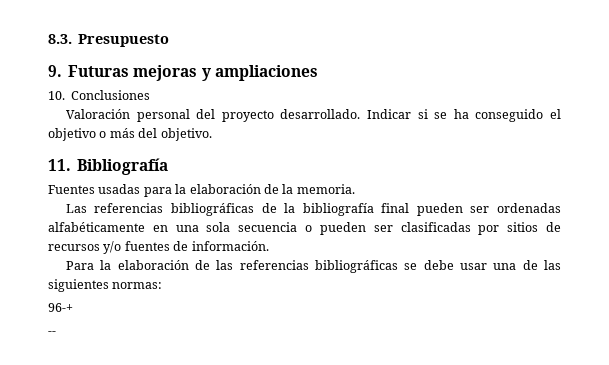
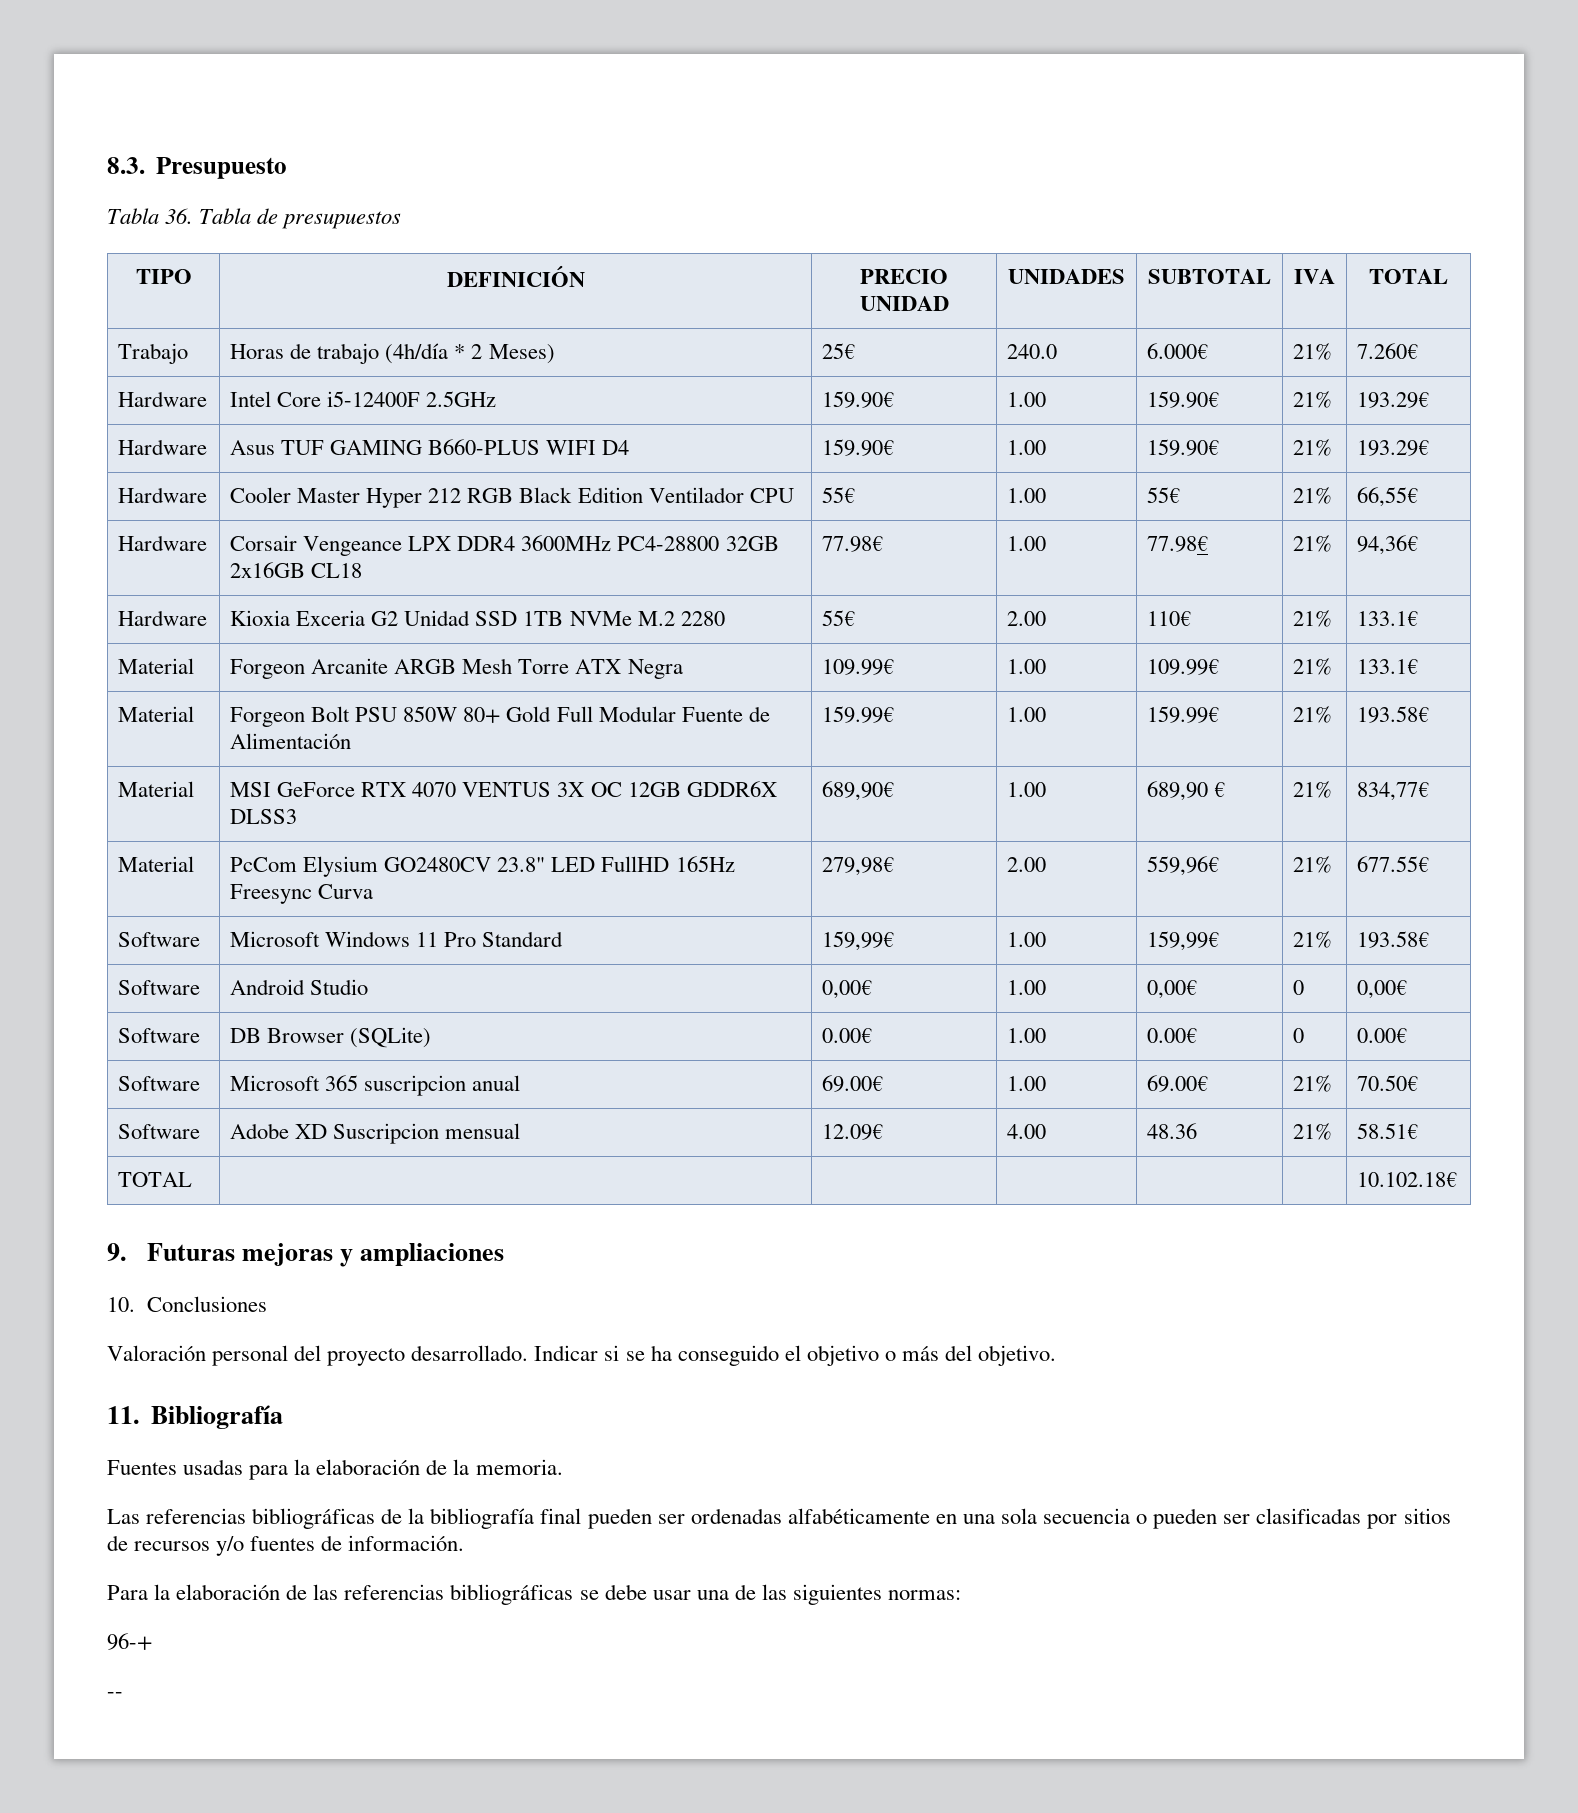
(170, 40) none -> [107,208,402,229] [135,269,192,284] [446,265,585,287] [860,269,948,284] [859,296,949,311] [1008,269,1125,284] [1148,269,1271,284] [1294,269,1335,284] [1369,269,1448,284] [118,343,189,364] [230,343,555,364] [822,343,856,359] [1007,344,1058,359] [1147,343,1209,359] [1293,343,1333,360] [1357,343,1419,359] [118,391,208,407] [230,391,497,407] [822,391,895,408] [1007,392,1047,407] [1147,391,1220,408] [1293,391,1333,408] [1357,392,1430,408] [118,439,208,455] [230,439,630,455] [822,439,895,456] [1007,440,1047,455] [1147,439,1220,456] [1293,439,1333,456] [1357,440,1430,456] [118,487,208,503] [230,487,794,508] [822,487,856,503] [1007,488,1047,503] [1147,487,1181,503] [1293,487,1333,504] [1357,487,1419,507] [118,535,208,551] [230,535,779,556] [230,562,363,578] [822,536,884,552] [1007,536,1047,551] [1147,536,1209,552] [1293,535,1333,552] [1357,535,1419,555] [118,610,208,626] [230,610,725,626] [822,610,856,626] [1007,611,1047,626] [1147,611,1192,626] [1293,610,1333,627] [1357,611,1419,626] [118,658,195,674] [230,658,683,679] [822,659,895,675] [1007,659,1047,674] [1147,659,1220,675] [1293,658,1333,675] [1357,659,1419,674] [118,706,195,722] [230,706,770,727] [230,733,352,749] [822,706,895,723] [1007,707,1047,722] [1147,706,1220,723] [1293,706,1333,723] [1357,706,1430,723] [118,781,195,797] [230,781,777,797] [230,809,298,824] [822,781,895,801] [1007,782,1047,797] [1147,781,1226,801] [1293,781,1333,798] [1357,782,1430,801] [118,856,195,872] [230,856,735,877] [230,884,374,904] [822,857,895,876] [1007,857,1047,872] [1147,856,1220,876] [1293,856,1333,873] [1357,856,1430,872] [118,932,201,947] [230,931,564,947] [822,931,895,951] [1007,932,1047,947] [1147,931,1220,951] [1293,931,1333,948] [1357,931,1430,948] [118,980,201,995] [230,979,369,995] [822,980,873,999] [1007,980,1047,995] [1147,980,1198,999] [1293,980,1305,995] [1357,980,1408,999] [118,1028,201,1043] [230,1027,432,1048] [822,1028,873,1043] [1007,1028,1047,1043] [1147,1028,1198,1043] [1293,1028,1305,1043] [1357,1028,1408,1043] [118,1076,201,1091] [230,1075,521,1096] [822,1075,884,1092] [1007,1076,1047,1091] [1147,1075,1209,1092] [1293,1075,1333,1092] [1357,1075,1419,1091] [118,1124,201,1139] [230,1123,521,1144] [822,1124,884,1140] [1007,1124,1047,1139] [1147,1123,1198,1139] [1293,1123,1333,1140] [1357,1123,1419,1139] [118,1172,193,1187] [1357,1172,1458,1187] // Tabla 36. Tabla de presupuestos // TIPO | DEFINICIÓN | PRECIO UNIDAD | UNIDADES | SUBTOTAL | IVA | TOTAL // Trabajo | Horas de trabajo (4h/día * 2 Meses) | 25€ | 240.0 | 6.000€ | 21% | 7.260€ // Hardware | Intel Core i5-12400F 2.5GHz | 159.90€ | 1.00 | 159.90€ | 21% | 193.29€ // Hardware | Asus TUF GAMING B660-PLUS WIFI D4 | 159.90€ | 1.00 | 159.90€ | 21% | 193.29€ // Hardware | Cooler Master Hyper 212 RGB Black Edition Ventilador CPU | 55€ | 1.00 | 55€ | 21% | 66,55€ // Hardware | Corsair Vengeance LPX DDR4 3600MHz PC4-28800 32GB 2x16GB CL18 | 77.98€ | 1.00 | 77.98€ | 21% | 94,36€ // Hardware | Kioxia Exceria G2 Unidad SSD 1TB NVMe M.2 2280 | 55€ | 2.00 | 110€ | 21% | 133.1€ // Material | Forgeon Arcanite ARGB Mesh Torre ATX Negra | 109.99€ | 1.00 | 109.99€ | 21% | 133.1€ // Material | Forgeon Bolt PSU 850W 80+ Gold Full Modular Fuente de Alimentación | 159.99€ | 1.00 | 159.99€ | 21% | 193.58€ // Material | MSI GeForce RTX 4070 VENTUS 3X OC 12GB GDDR6X DLSS3 | 689,90€ | 1.00 | 689,90 € | 21% | 834,77€ // Material | PcCom Elysium GO2480CV 23.8" LED FullHD 165Hz Freesync Curva | 279,98€ | 2.00 | 559,96€ | 21% | 677.55€ // Software | Microsoft Windows 11 Pro Standard | 159,99€ | 1.00 | 159,99€ | 21% | 193.58€ // Software | Android Studio | 0,00€ | 1.00 | 0,00€ | 0 | 0,00€ // Software | DB Browser (SQLite) | 0.00€ | 1.00 | 0.00€ | 0 | 0.00€ // Software | Microsoft 365 suscripcion anual | 69.00€ | 1.00 | 69.00€ | 21% | 70.50€ // Software | Adobe XD Suscripcion mensual | 12.09€ | 4.00 | 48.36 | 21% | 58.51€ // TOTAL | | | | | | 10.102.18€

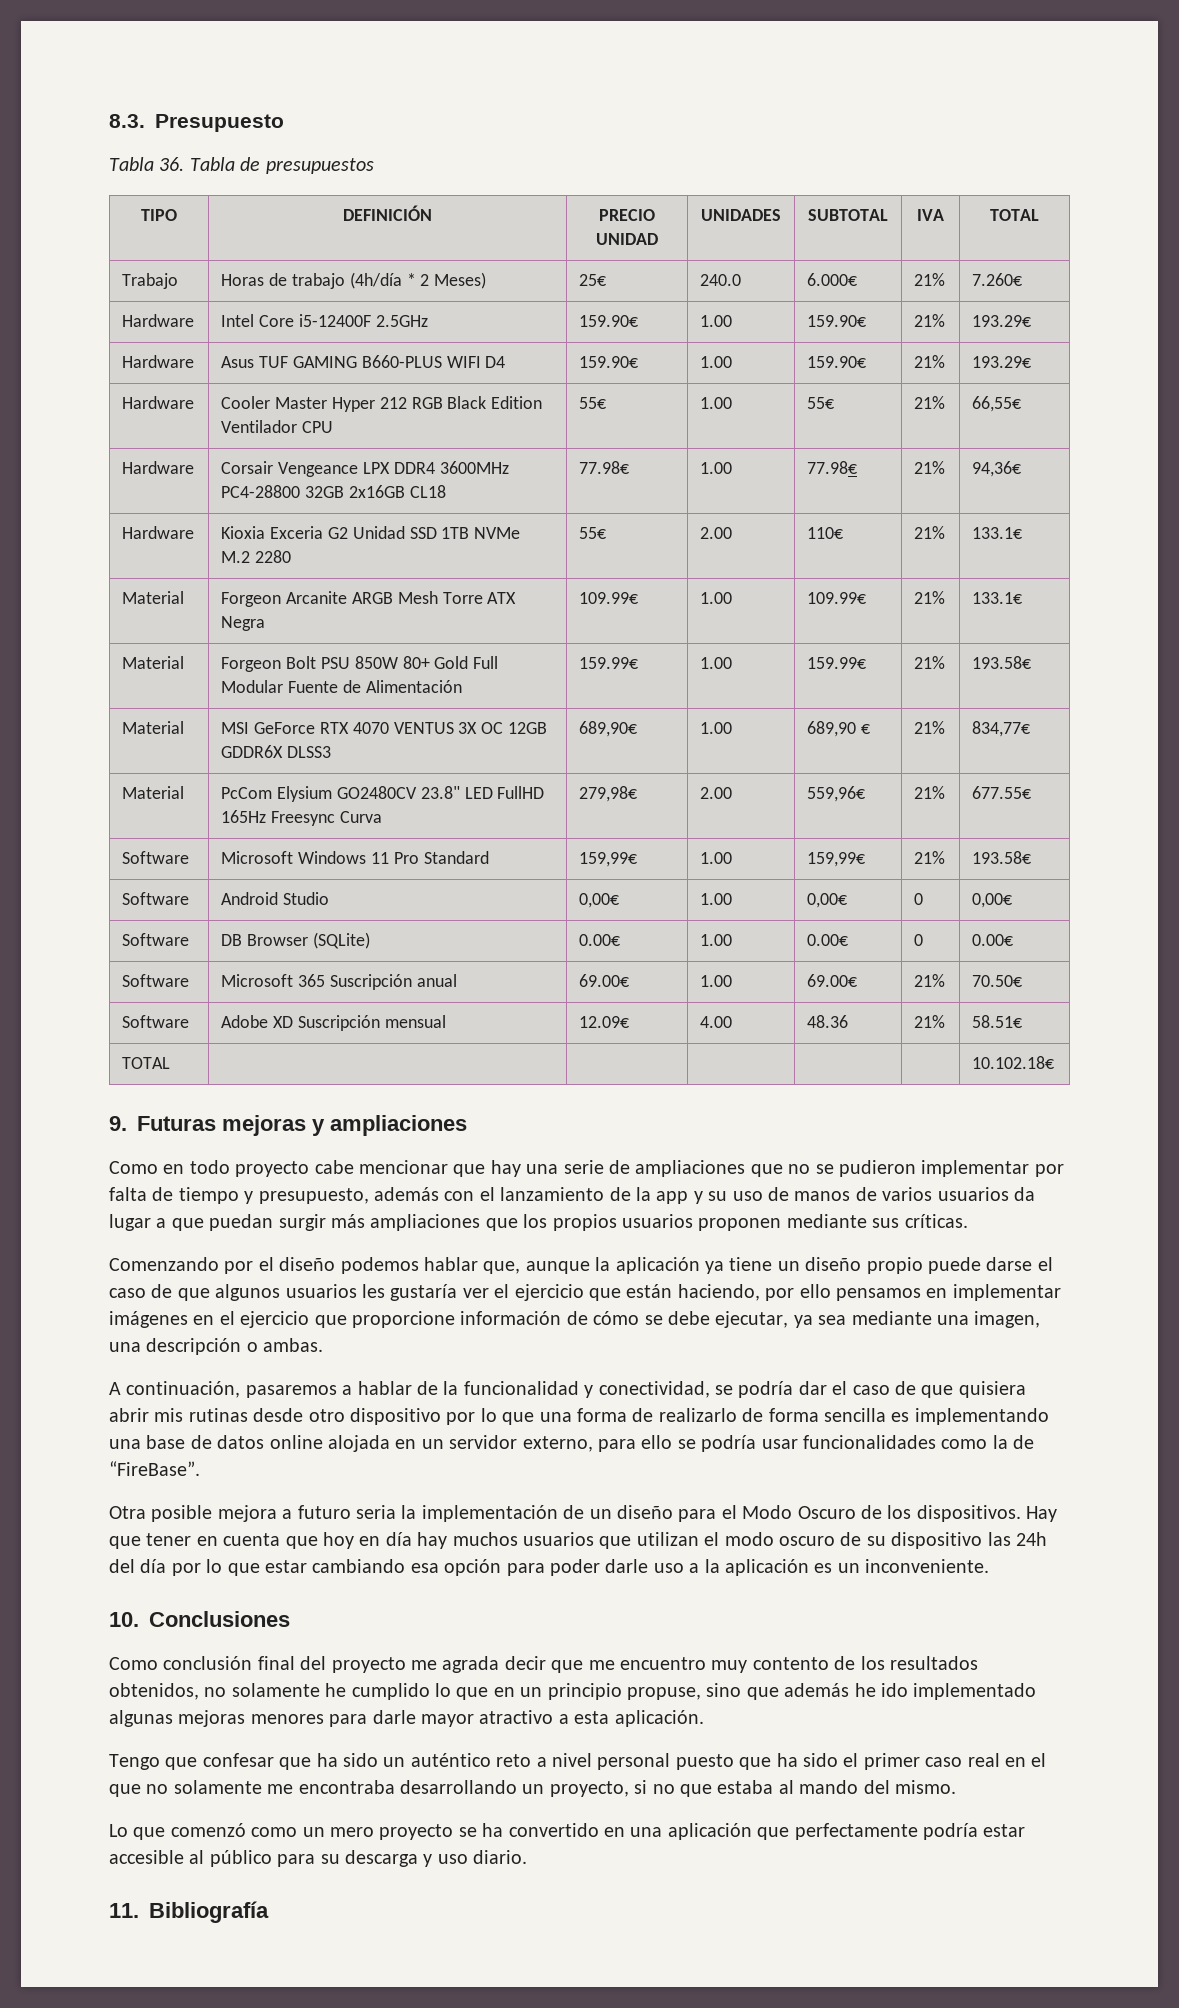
[364,1075,467,1096] suscripcion -> [329,974,412,990] Suscripción
[333,1123,440,1144] Suscripcion -> [297,1015,380,1031] Suscripción
[107,1296,267,1312] [107,1345,1057,1366] [107,1405,284,1429] [107,1459,563,1480] [107,1508,1451,1529] [107,1535,465,1556] [107,1584,962,1605] [107,1633,152,1650] [107,1692,123,1698] 10. Conclusiones // Valoración personal del proyecto desarrollado. Indicar si se ha conseguido el objetivo o más del objetivo. // 11. Bibliografía // Fuentes usadas para la elaboración de la memoria. // Las referencias bibliográficas de la bibliografía final pueden ser ordenadas alfabéticamente en una sola secuencia o pueden ser clasificadas por sitios de recursos y/o fuentes de información. // Para la elaboración de las referencias bibliográficas se debe usar una de las siguientes normas: // 96-+ // -- -> [109,1160,1064,1177] [109,1187,1035,1204] [109,1214,968,1231] [109,1257,1053,1274] [109,1284,1061,1301] [109,1311,1041,1328] [109,1338,324,1355] [109,1381,1026,1398] [109,1408,1049,1425] [109,1435,1035,1452] [109,1461,200,1476] [109,1505,1058,1522] [109,1532,1047,1549] [109,1559,990,1576] [109,1611,290,1627] [109,1656,978,1673] [109,1683,1037,1700] [109,1710,704,1727] [109,1753,1047,1770] [109,1780,956,1797] [109,1823,1026,1840] [109,1850,528,1867] [109,1901,269,1923] Como en todo proyecto cabe mencionar que hay una serie de ampliaciones que no se pudieron implementar por falta de tiempo y presupuesto, además con el lanzamiento de la app y su uso de manos de varios usuarios da lugar a que puedan surgir más ampliaciones que los propios usuarios proponen mediante sus críticas. // Comenzando por el diseño podemos hablar que, aunque la aplicación ya tiene un diseño propio puede darse el caso de que algunos usuarios les gustaría ver el ejercicio que están haciendo, por ello pensamos en implementar imágenes en el ejercicio que proporcione información de cómo se debe ejecutar, ya sea mediante una imagen, una descripción o ambas. // A continuación, pasaremos a hablar de la funcionalidad y conectividad, se podría dar el caso de que quisiera abrir mis rutinas desde otro dispositivo por lo que una forma de realizarlo de forma sencilla es implementando una base de datos online alojada en un servidor externo, para ello se podría usar funcionalidades como la de “FireBase”. // Otra posible mejora a futuro seria la implementación de un diseño para el Modo Oscuro de los dispositivos. Hay que tener en cuenta que hoy en día hay muchos usuarios que utilizan el modo oscuro de su dispositivo las 24h del día por lo que estar cambiando esa opción para poder darle uso a la aplicación es un inconveniente. // 10. Conclusiones // Como conclusión final del proyecto me agrada decir que me encuentro muy contento de los resultados obtenidos, no solamente he cumplido lo que en un principio propuse, sino que además he ido implementado algunas mejoras menores para darle mayor atractivo a esta aplicación. // Tengo que confesar que ha sido un auténtico reto a nivel personal puesto que ha sido el primer caso real en el que no solamente me encontraba desarrollando un proyecto, si no que estaba al mando del mismo. // Lo que comenzó como un mero proyecto se ha convertido en una aplicación que perfectamente podría estar accesible al público para su descarga y uso diario. // 11. Bibliografía

